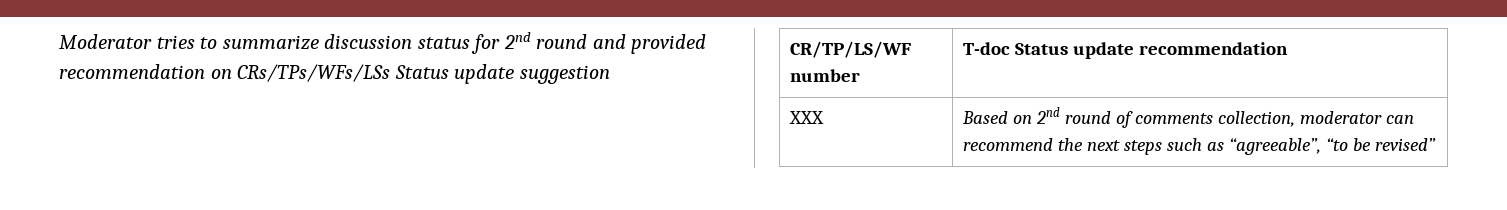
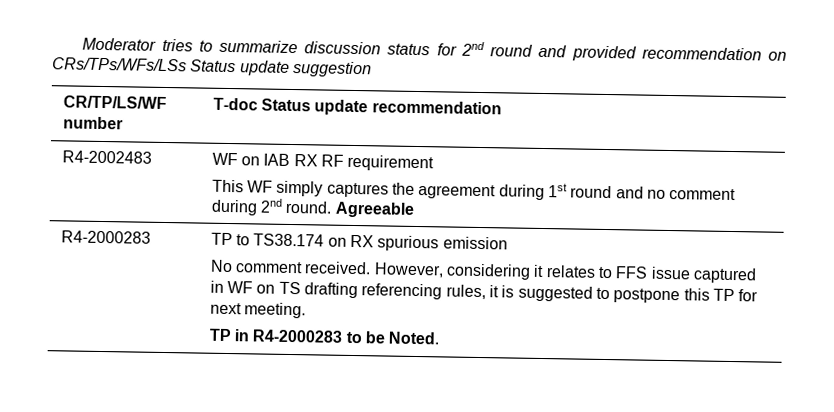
[789,111,825,124] [962,107,1415,128] [963,138,1437,155] XXX | Based on 2nd round of comments collection, moderator can recommend the next steps such as “agreeable”, “to be revised” -> [61,150,152,164] [211,152,435,172] [211,179,737,201] [210,198,415,218] [60,230,151,244] [210,232,508,252] [209,259,757,284] [209,280,759,304] [209,302,306,319] [208,328,440,345] R4-2002483 | WF on IAB RX RF requirement // This WF simply captures the agreement during 1st round and no comment during 2nd round. Agreeable // R4-2000283 | TP to TS38.174 on RX spurious emission // No comment received. However, considering it relates to FFS issue captured in WF on TS drafting referencing rules, it is suggested to postpone this TP for next meeting. // TP in R4-2000283 to be Noted.

